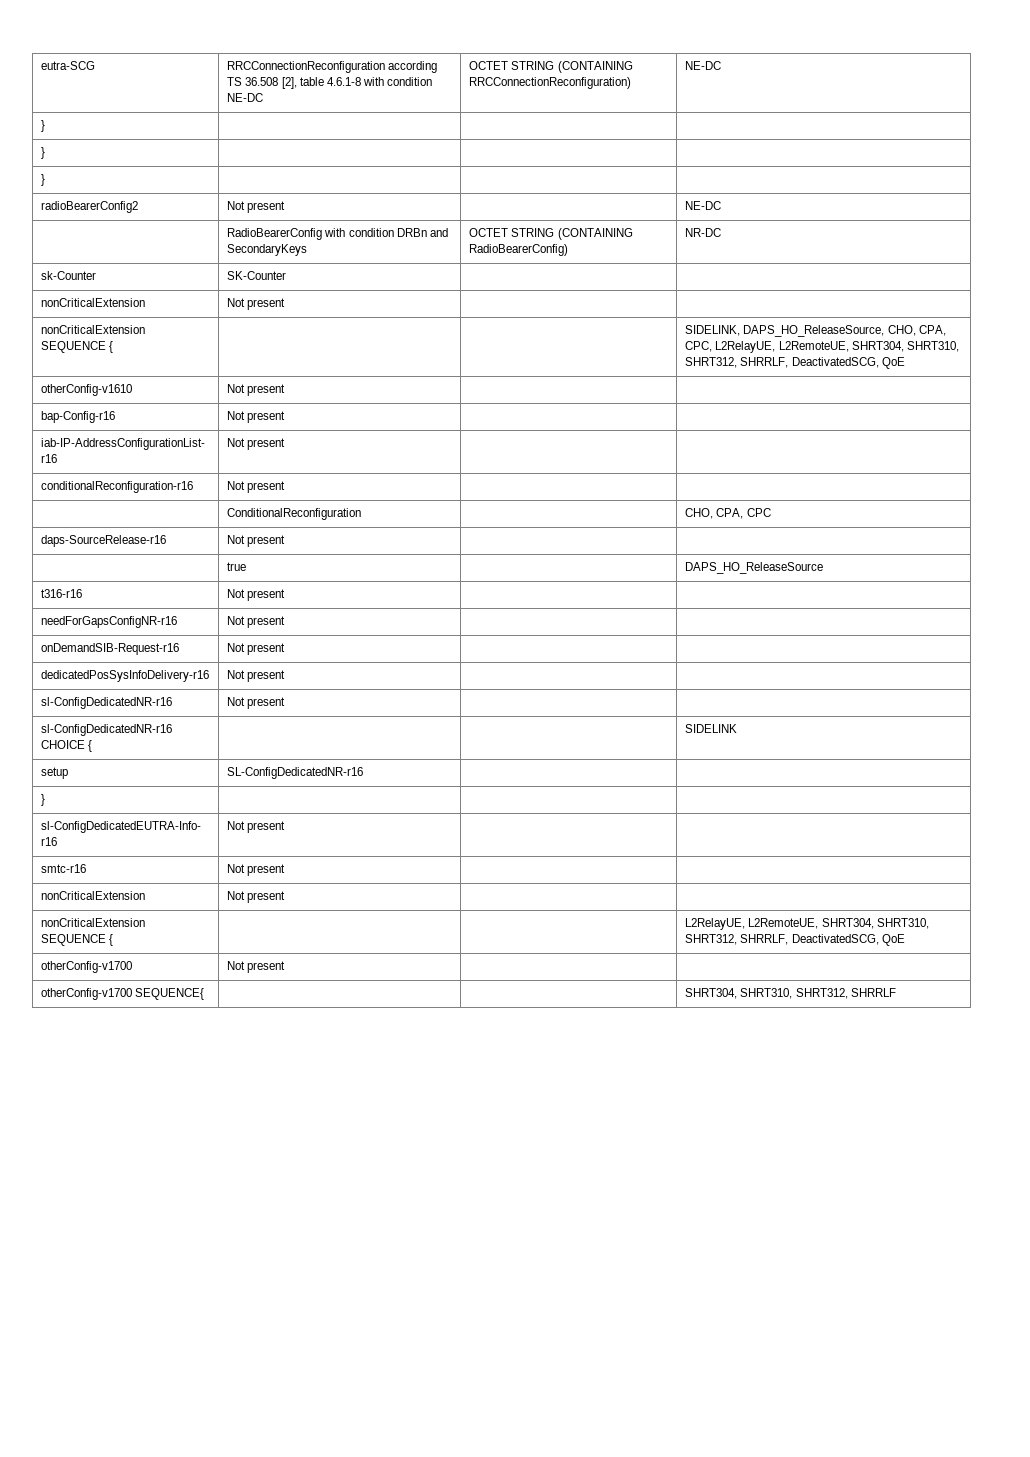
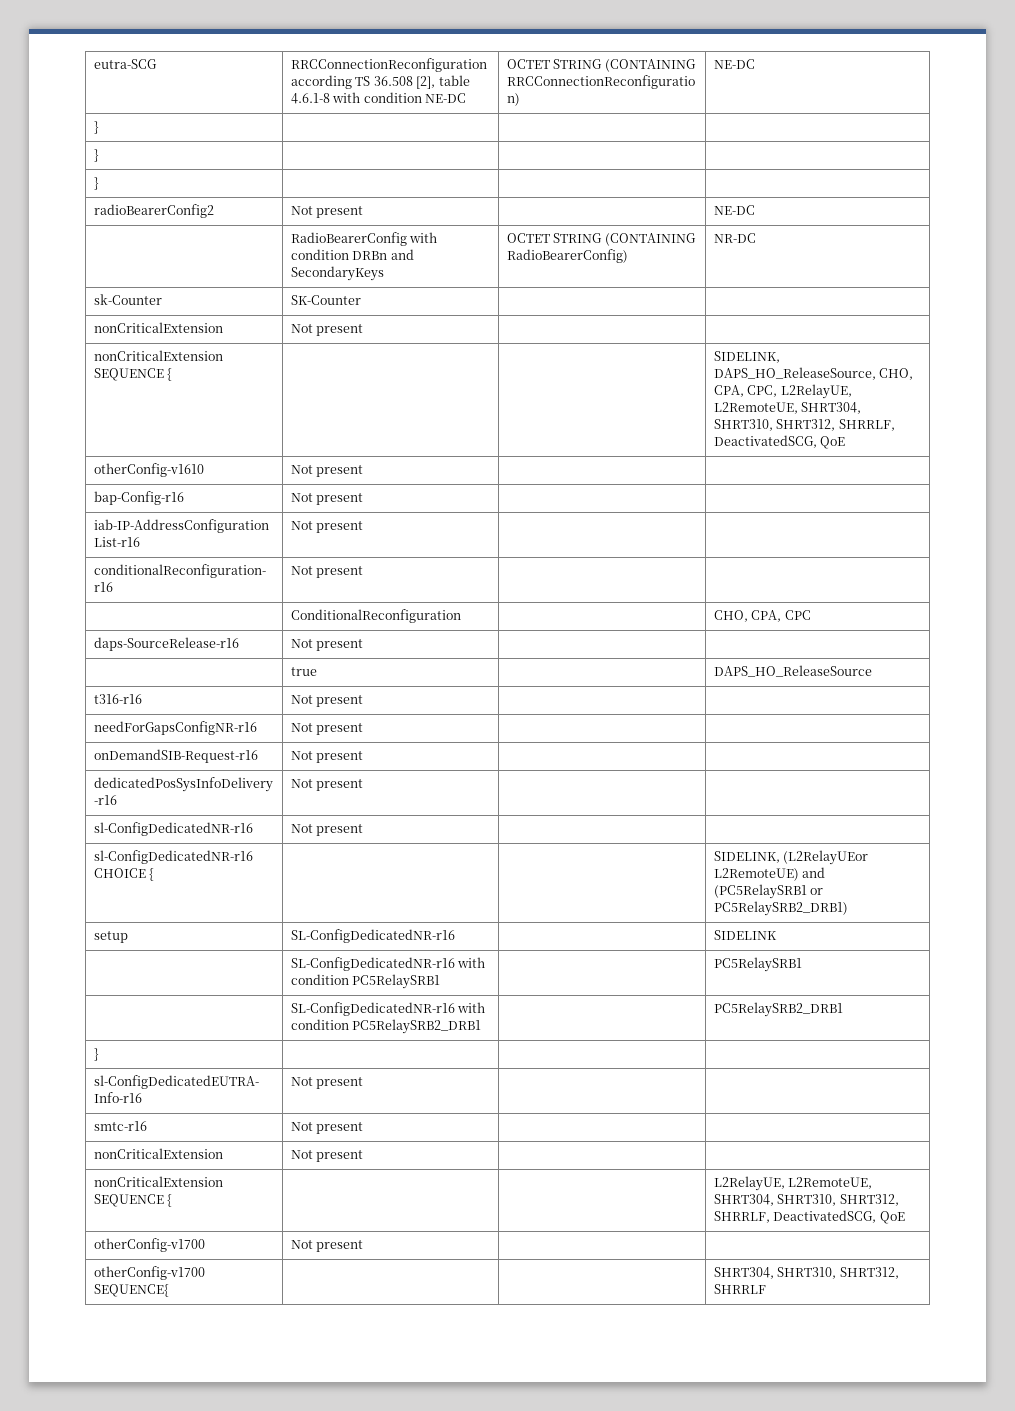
[685,724,738,733] [41,767,69,779] [227,767,364,779] SIDELINK // setup | SL-ConfigDedicatedNR-r16 | | -> [714,850,869,865] [714,867,826,881] [714,884,824,899] [714,901,849,916] [94,931,129,943] [291,929,456,943] [714,930,778,940] [291,957,486,971] [291,974,441,989] [714,957,803,972] [291,1002,486,1016] [291,1019,482,1034] [714,1002,844,1017] SIDELINK, (L2RelayUEor L2RemoteUE) and (PC5RelaySRB1 or PC5RelaySRB2_DRB1) // setup | SL-ConfigDedicatedNR-r16 | | SIDELINK // | SL-ConfigDedicatedNR-r16 with condition PC5RelaySRB1 | | PC5RelaySRB1 // | SL-ConfigDedicatedNR-r16 with condition PC5RelaySRB2_DRB1 | | PC5RelaySRB2_DRB1

